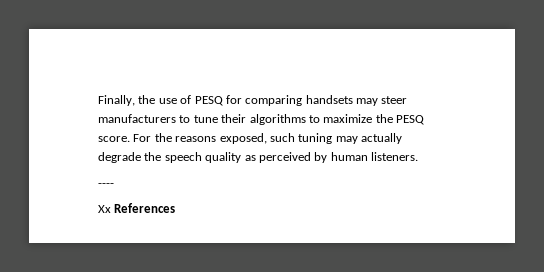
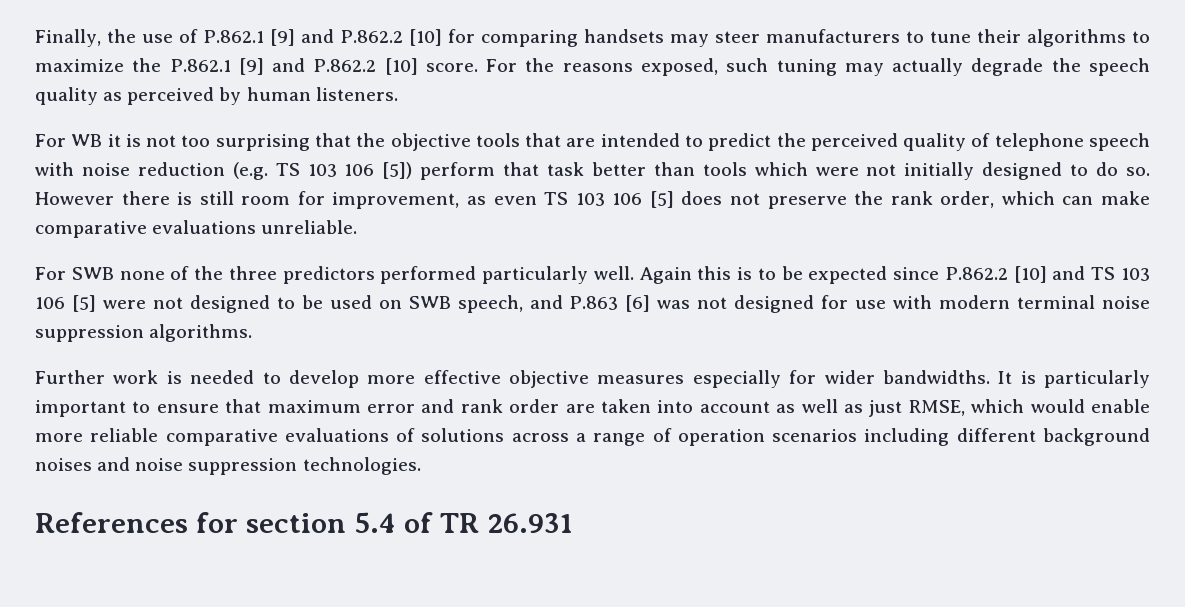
[194,96,223,106] PESQ -> [203,29,442,46] P.862.1 [9] and P.862.2 [10]
[396,115,424,125] PESQ -> [169,58,418,75] P.862.1 [9] and P.862.2 [10]
[98,183,114,187] [98,203,176,213] ---- // Xx References -> [35,133,1151,151] [35,162,1151,180] [35,191,1150,209] [35,220,358,238] [35,266,1151,284] [35,295,1150,313] [35,324,253,342] [35,370,1150,388] [35,399,1150,417] [35,428,1151,446] [35,457,421,475] [35,512,573,533] For WB it is not too surprising that the objective tools that are intended to predict the perceived quality of telephone speech with noise reduction (e.g. TS 103 106 [5]) perform that task better than tools which were not initially designed to do so. However there is still room for improvement, as even TS 103 106 [5] does not preserve the rank order, which can make comparative evaluations unreliable. // For SWB none of the three predictors performed particularly well. Again this is to be expected since P.862.2 [10] and TS 103 106 [5] were not designed to be used on SWB speech, and P.863 [6] was not designed for use with modern terminal noise suppression algorithms. // Further work is needed to develop more effective objective measures especially for wider bandwidths. It is particularly important to ensure that maximum error and rank order are taken into account as well as just RMSE, which would enable more reliable comparative evaluations of solutions across a range of operation scenarios including different background noises and noise suppression technologies. // References for section 5.4 of TR 26.931

